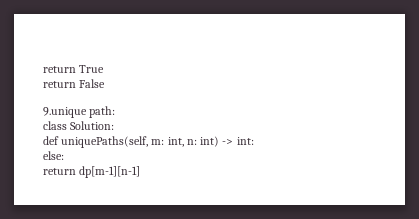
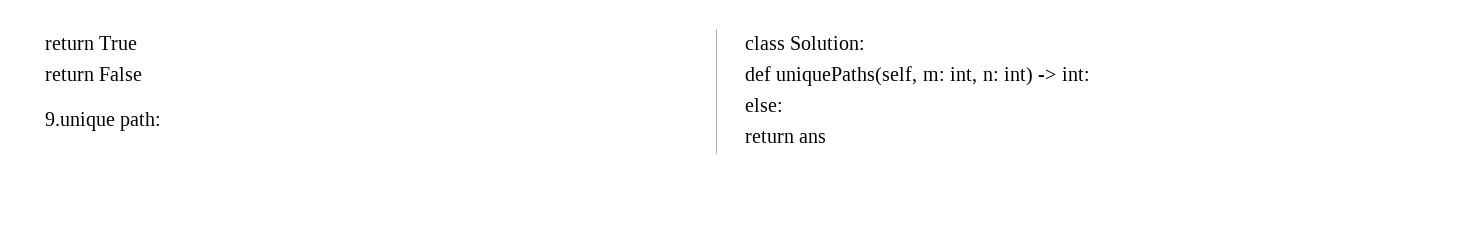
[79,166,141,178] dp[m-1][n-1] -> [799,133,827,143] ans

